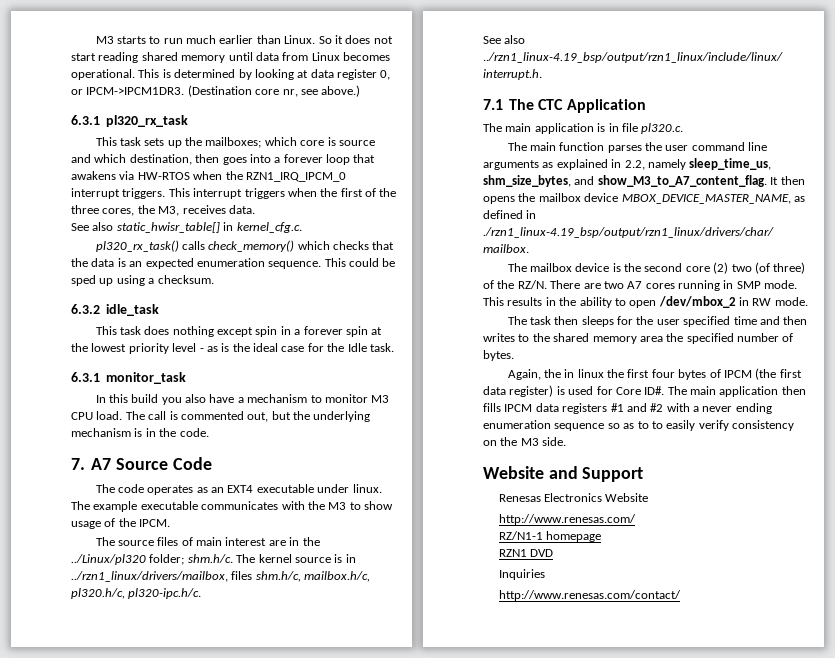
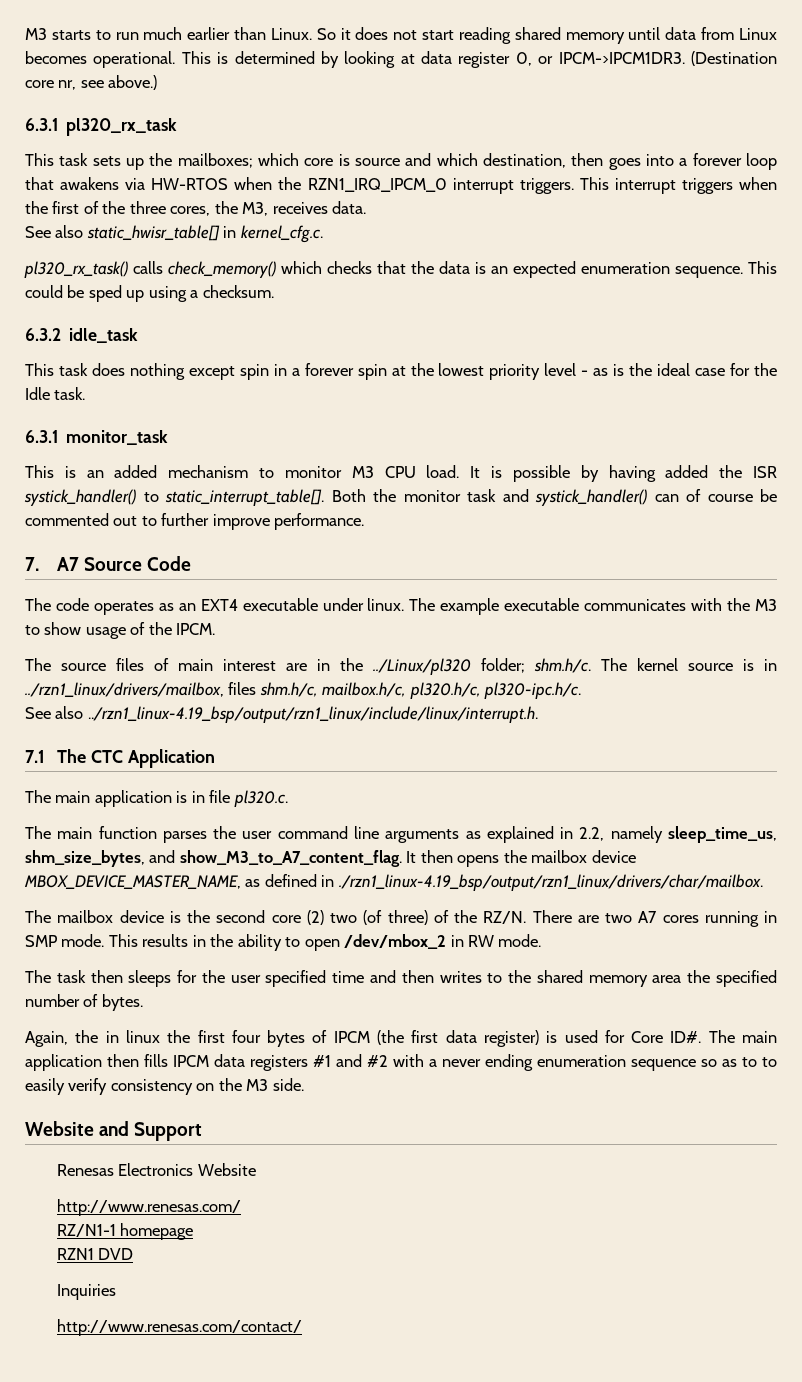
[95,394,244,405] In this build you also have a -> [25,465,158,478] This is an added
[125,411,371,422] [71,428,209,437] The call is commented out, but the underlying mechanism is in the code. -> [470,465,778,482] [24,489,777,506] [25,513,365,530] It is possible by having added the ISR systick_handler() to static_interrupt_table[]. Both the monitor task and systick_handler() can of course be commented out to further improve performance.

